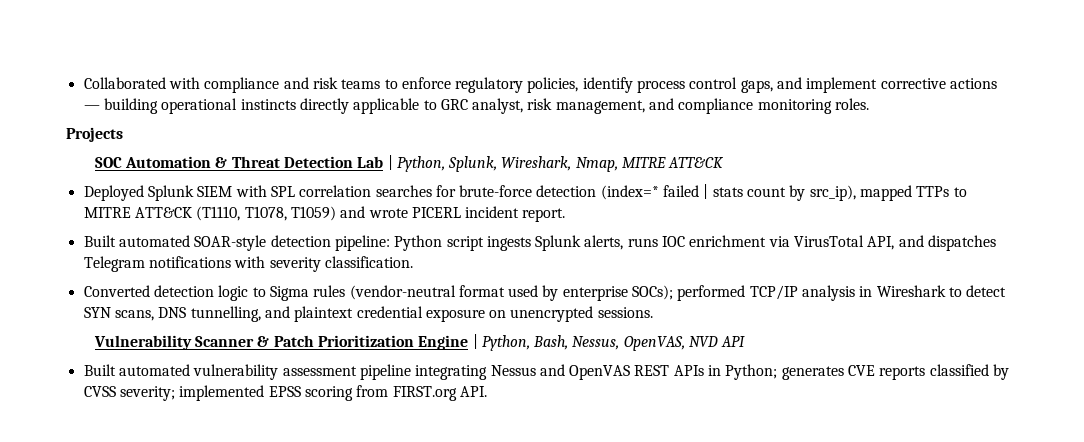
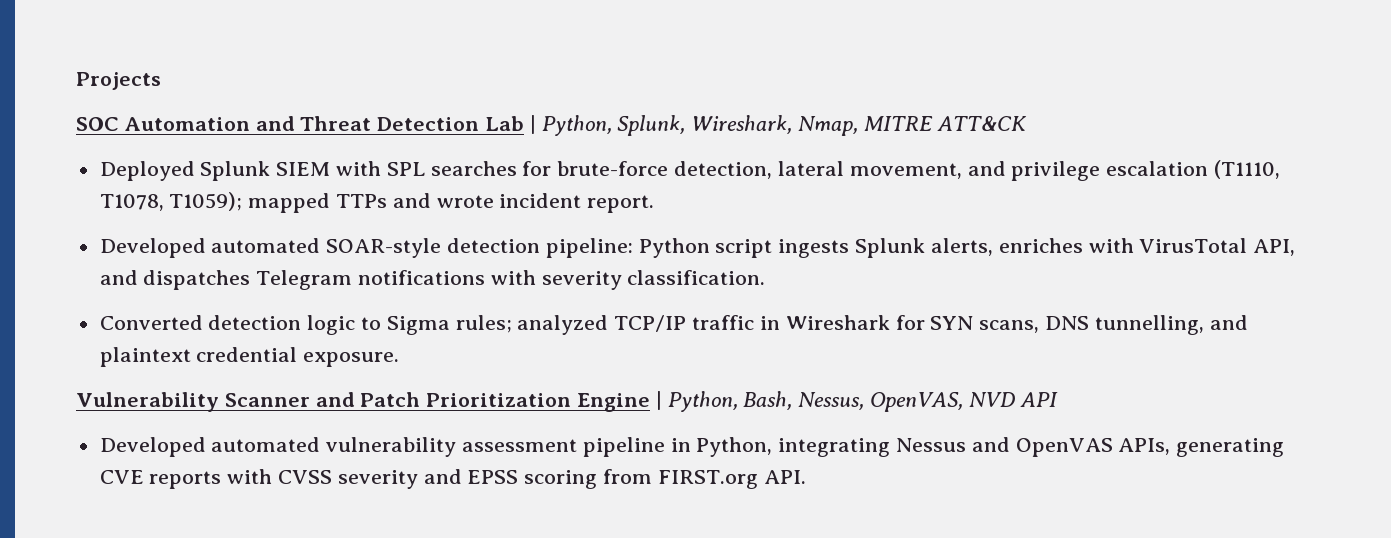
[83,77,998,93] [83,98,870,114] Collaborated with compliance and risk teams to enforce regulatory policies, identify process control gaps, and implement corrective actions — building operational instincts directly applicable to GRC analyst, risk management, and compliance monitoring roles. // -> (76, 81) none
[215,157,228,168] & -> [255,116,295,131] and
[299,185,372,197] correlation -> (425, 169) none
[536,184,967,201] [83,206,336,221] detection (index=* failed | stats count by src_ip), mapped TTPs to MITRE ATT&CK (T1110, T1078, T1059) -> [674,160,1280,181] [99,192,388,213] detection, lateral movement, and privilege escalation (T1110, T1078, T1059); mapped TTPs
[411,207,461,218] PICERL -> (494, 201) none
[83,235,116,247] Built -> [99,238,206,258] Developed
[627,235,790,247] runs IOC enrichment via -> [998,238,1134,253] enriches with
[313,285,1007,301] rules (vendor-neutral format used by enterprise SOCs); performed TCP/IP analysis in Wireshark to detect -> [455,315,925,335] rules; analyzed TCP/IP traffic in Wireshark for
[425,306,653,322] exposure on unencrypted sessions. -> [303,352,400,367] exposure.
[257,336,270,347] & -> [315,392,355,407] and
[83,364,116,376] Built -> [99,437,206,457] Developed
(411, 372) none -> [670,437,773,457] in Python,
[634,364,1010,380] [83,385,265,401] REST APIs in Python; generates CVE reports classified by CVSS severity; implemented -> [1118,438,1285,457] [99,469,462,489] APIs, generating CVE reports with CVSS severity and

